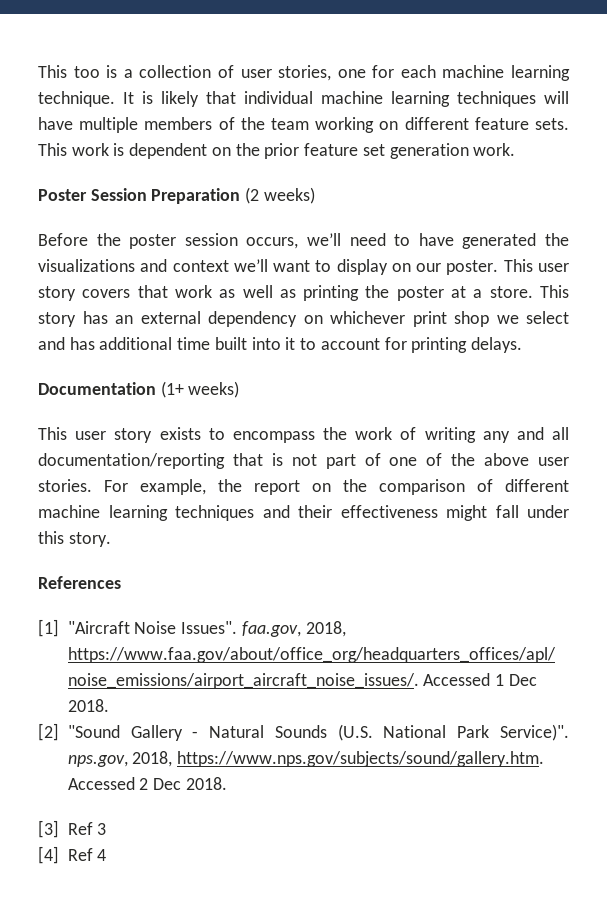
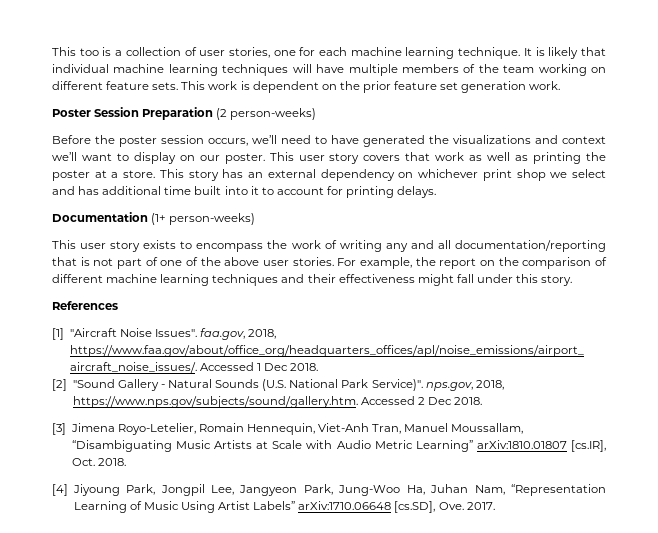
[263,187,315,204] weeks) -> [230,108,317,120] person-weeks)
[188,381,240,398] weeks) -> [169,213,256,225] person-weeks)
[67,822,107,835] [38,846,107,864] Ref 3 // [4] Ref 4 -> [70,423,524,435] [71,440,606,452] [71,458,126,466] [52,484,606,496] [73,501,495,513] Jimena Royo-Letelier, Romain Hennequin, Viet-Anh Tran, Manuel Moussallam, “Disambiguating Music Artists at Scale with Audio Metric Learning” arXiv:1810.01807 [cs.IR], Oct. 2018. // [4] Jiyoung Park, Jongpil Lee, Jangyeon Park, Jung-Woo Ha, Juhan Nam, “Representation Learning of Music Using Artist Labels” arXiv:1710.06648 [cs.SD], Ove. 2017.

